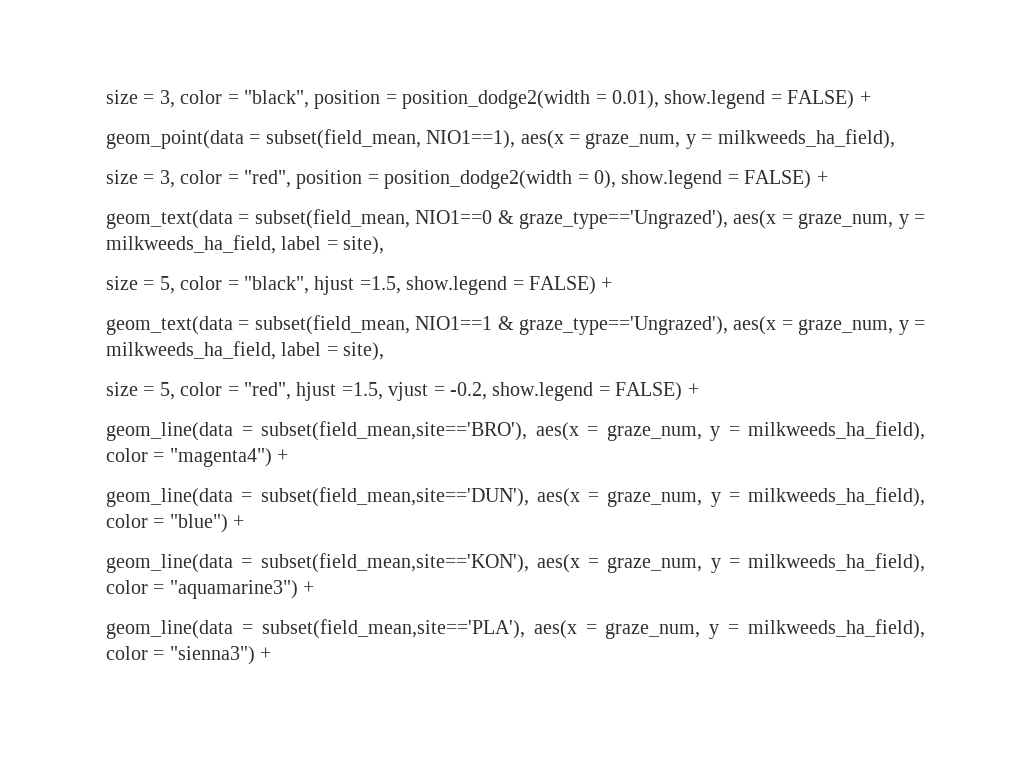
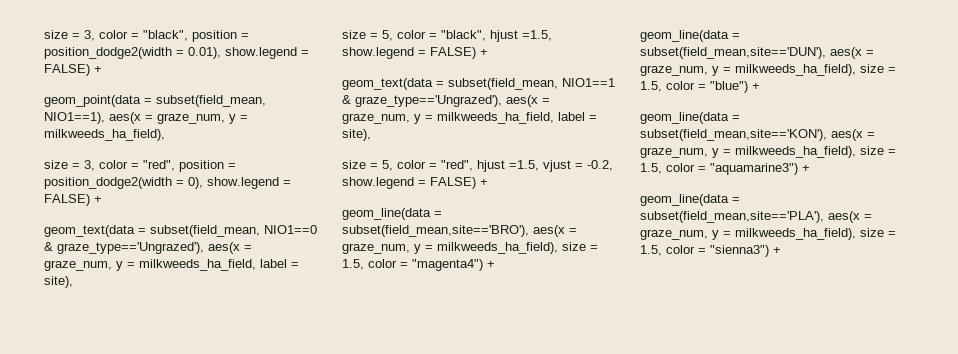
(925, 431) none -> [562,242,598,251] [342,259,364,270] size = 1.5,
(925, 497) none -> [860,64,896,73] [640,81,662,92] size = 1.5,
(925, 563) none -> [860,146,896,155] [640,163,662,174] size = 1.5,
(925, 629) none -> [860,228,896,237] [640,245,662,256] size = 1.5,

